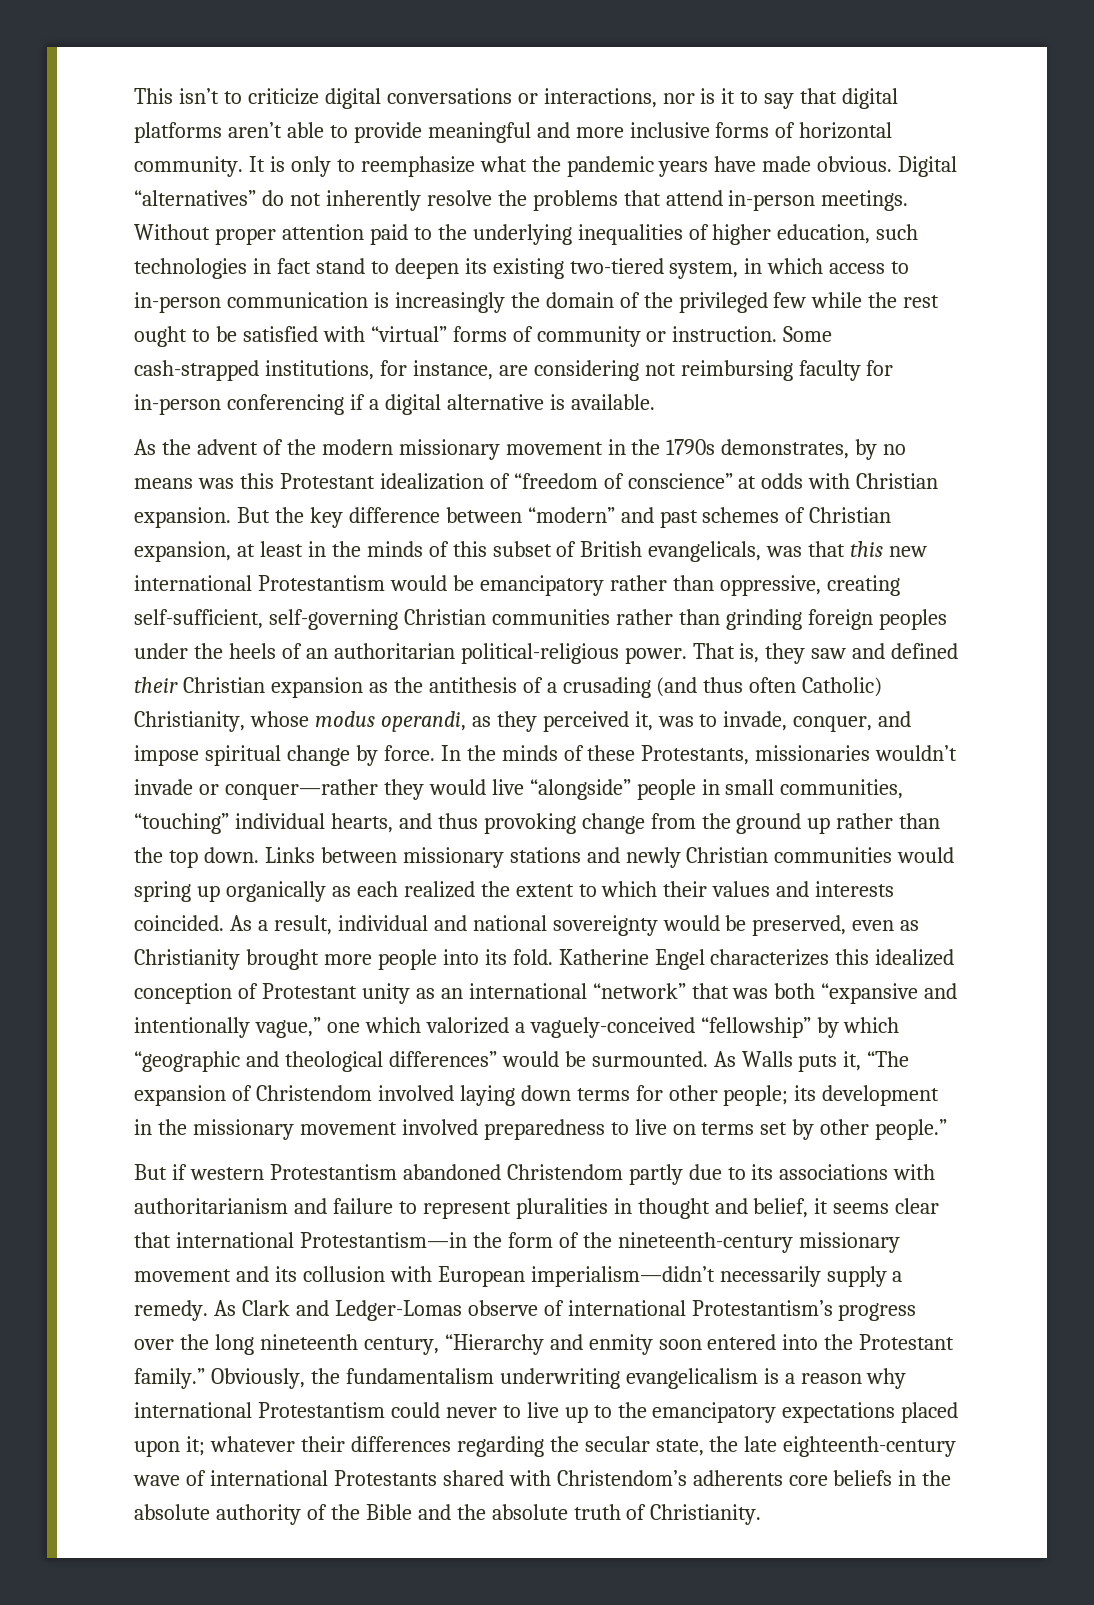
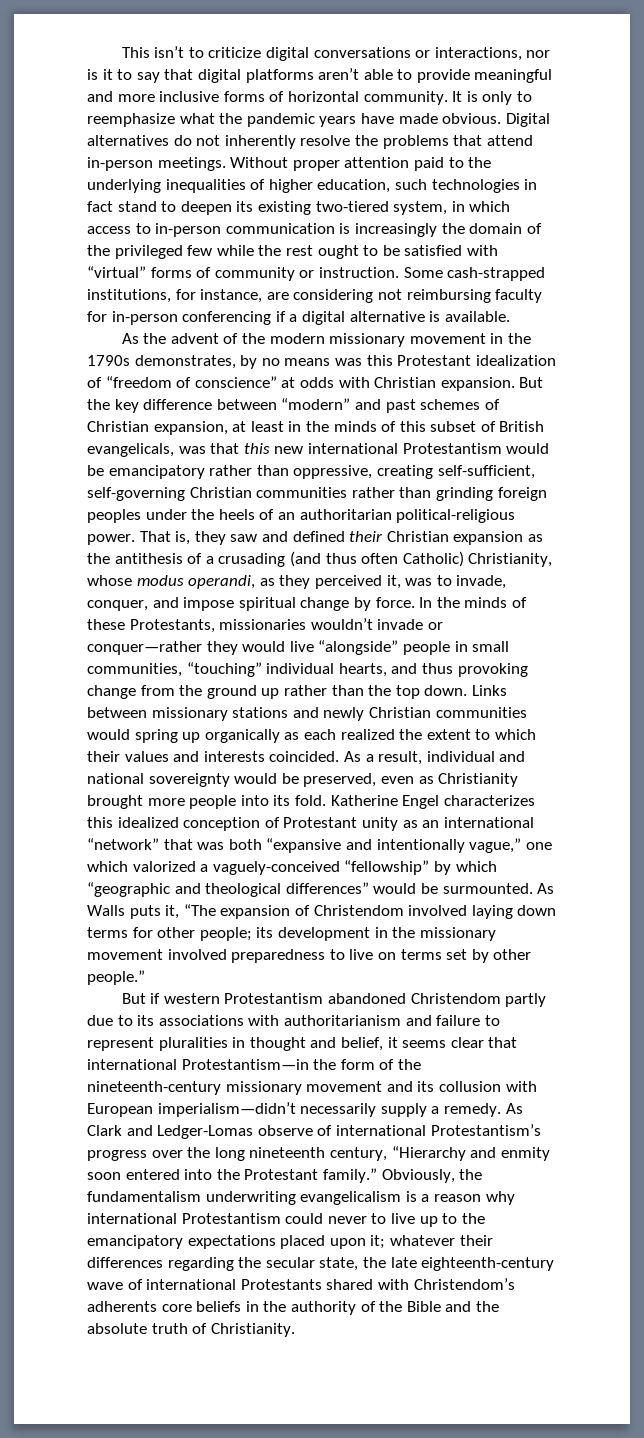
[134,190,256,206] “alternatives” -> [87,135,169,146] alternatives
[134,1504,210,1520] absolute -> (287, 1306) none

